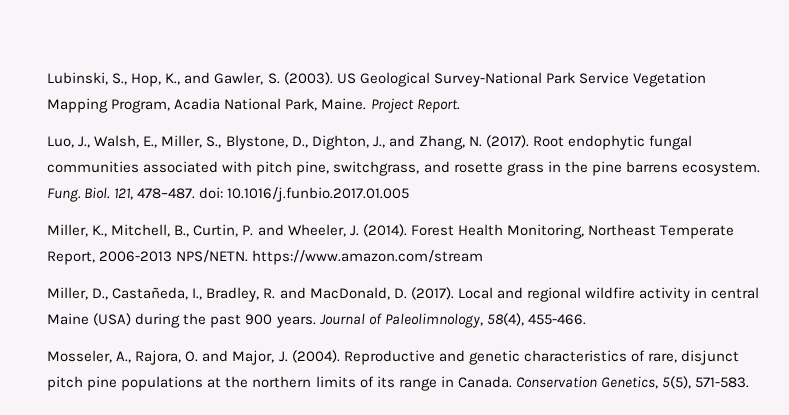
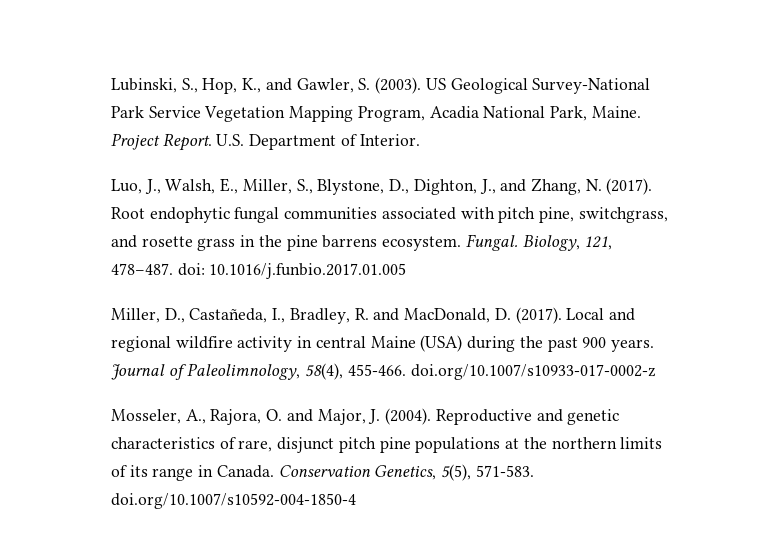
(460, 106) none -> [216,134,420,150] U.S. Department of Interior.
[47,187,111,202] Fung. Biol. -> [465,234,580,251] Fungal. Biology,
[47,224,734,239] [47,250,484,265] // Miller, K., Mitchell, B., Curtin, P. and Wheeler, J. (2014). Forest Health Monitoring, Northeast Temperate Report, 2006-2013 NPS/NETN. https://www.amazon.com/stream -> (407, 271) none
(586, 319) none -> [410,364,656,380] doi.org/10.1007/s10933-017-0002-z
(749, 382) none -> [111,493,357,509] doi.org/10.1007/s10592-004-1850-4

